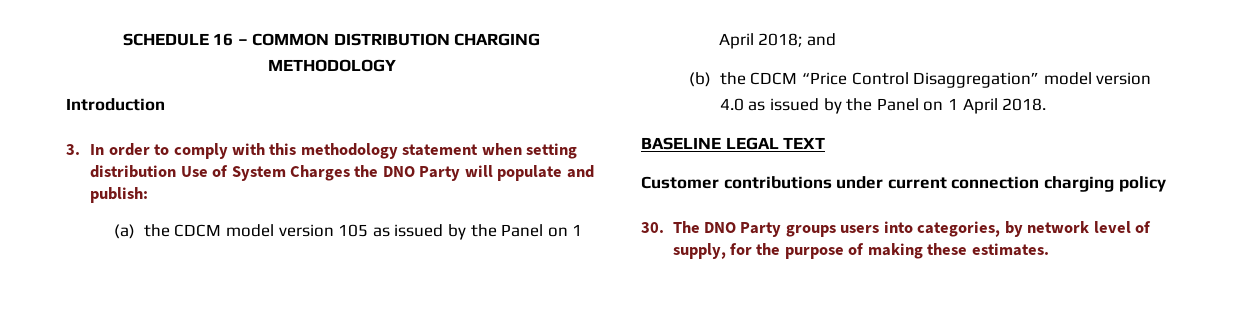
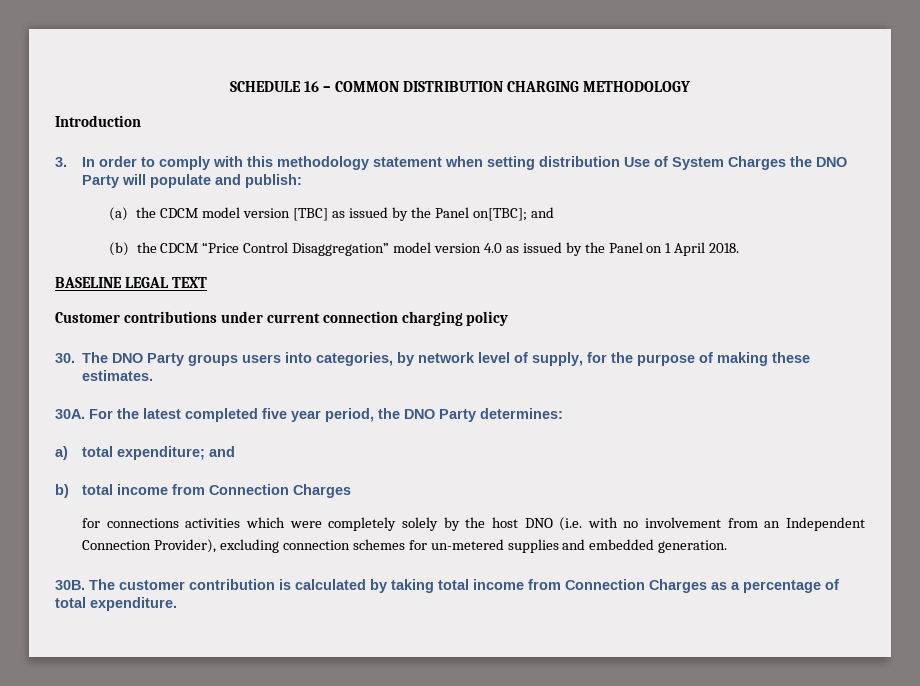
[338,224,583,240] [718,33,803,49] 105 as issued by the Panel on 1 April 2018; -> [293,207,527,221] [TBC] as issued by the Panel on[TBC];
(1049, 249) none -> [55,408,563,422] [55,446,236,460] [55,484,352,498] [82,517,866,531] [82,539,728,553] [55,579,839,593] [55,597,177,611] // 30A. For the latest completed five year period, the DNO Party determines: // a) total expenditure; and // b) total income from Connection Charges // for connections activities which were completely solely by the host DNO (i.e. with no involvement from an Independent Connection Provider), excluding connection schemes for un-metered supplies and embedded generation. // 30B. The customer contribution is calculated by taking total income from Connection Charges as a percentage of total expenditure.

